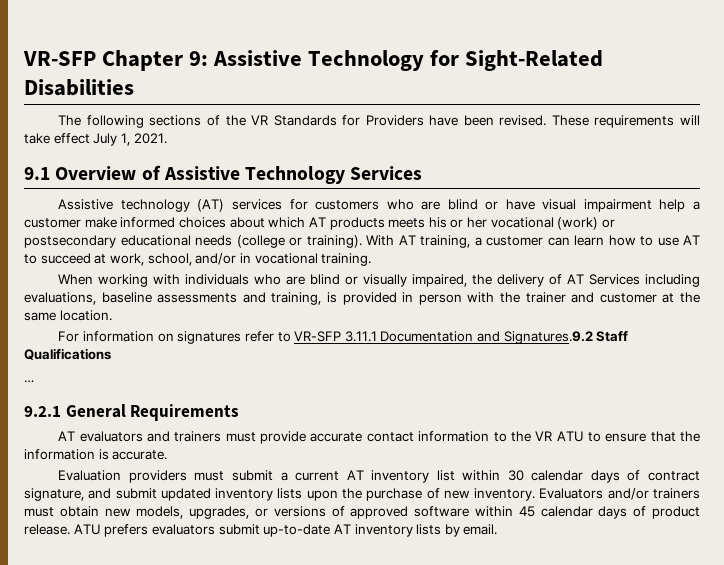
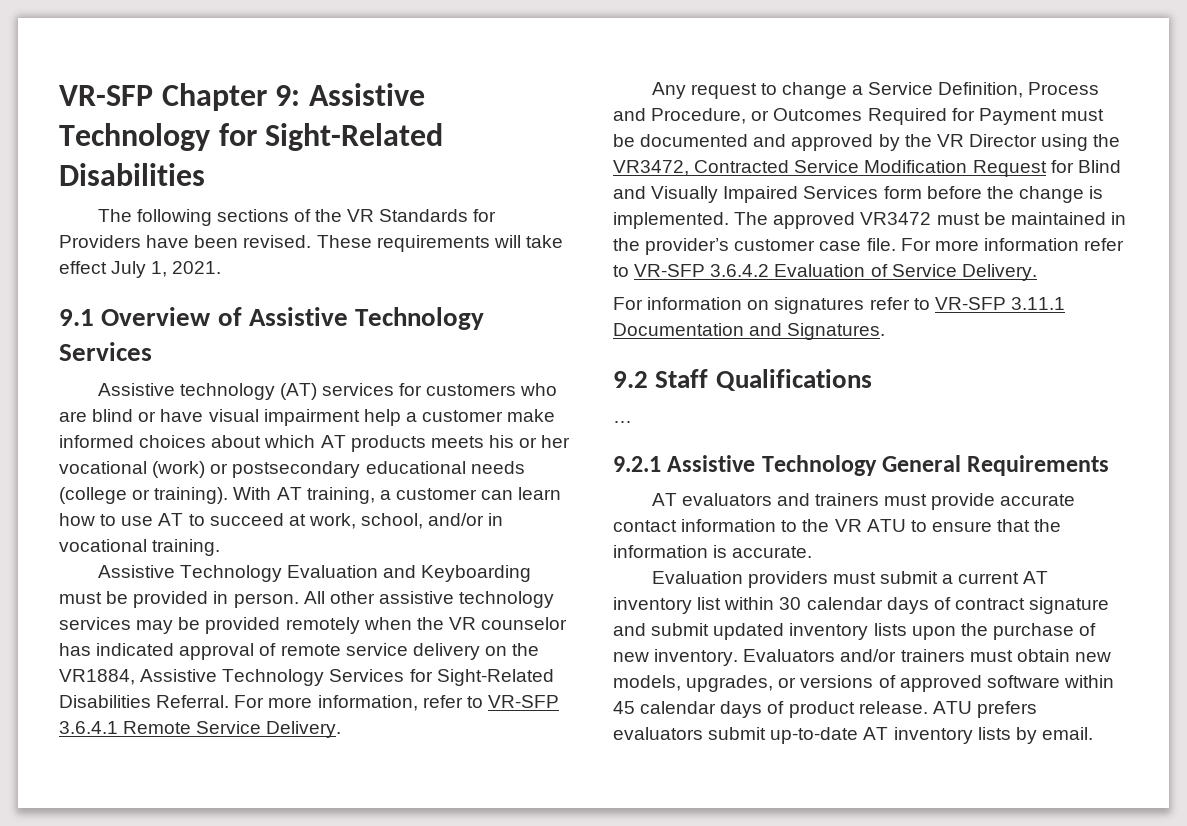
[58,274,700,287] [24,292,701,305] [24,310,112,321] When working with individuals who are blind or visually impaired, the delivery of AT Services including evaluations, baseline assessments and training, is provided in person with the trainer and customer at the same location. -> [97,565,532,582] [59,591,555,608] [59,617,568,634] [59,643,540,660] [59,669,554,686] [59,695,559,711] [59,721,342,738] [651,82,1100,99] [613,108,1104,125] [613,134,1121,151] [613,160,1121,177] [613,186,1104,203] [613,212,1126,229] [613,238,1125,255] [613,264,1037,281] Assistive Technology Evaluation and Keyboarding must be provided in person. All other assistive technology services may be provided remotely when the VR counselor has indicated approval of remote service delivery on the VR1884, Assistive Technology Services for Sight-Related Disabilities Referral. For more information, refer to VR-SFP 3.6.4.1 Remote Service Delivery. // Any request to change a Service Definition, Process and Procedure, or Outcomes Required for Payment must be documented and approved by the VR Director using the VR3472, Contracted Service Modification Request for Blind and Visually Impaired Services form before the change is implemented. The approved VR3472 must be maintained in the provider’s customer case file. For more information refer to VR-SFP 3.6.4.2 Evaluation of Service Delivery.
[503,331,593,344] Signatures.9.2 -> [787,323,886,340] [613,371,648,388] Signatures. // 9.2
(61, 411) none -> [667,455,877,476] Assistive Technology
[24,488,84,501] signature, -> [1029,597,1110,614] signature

